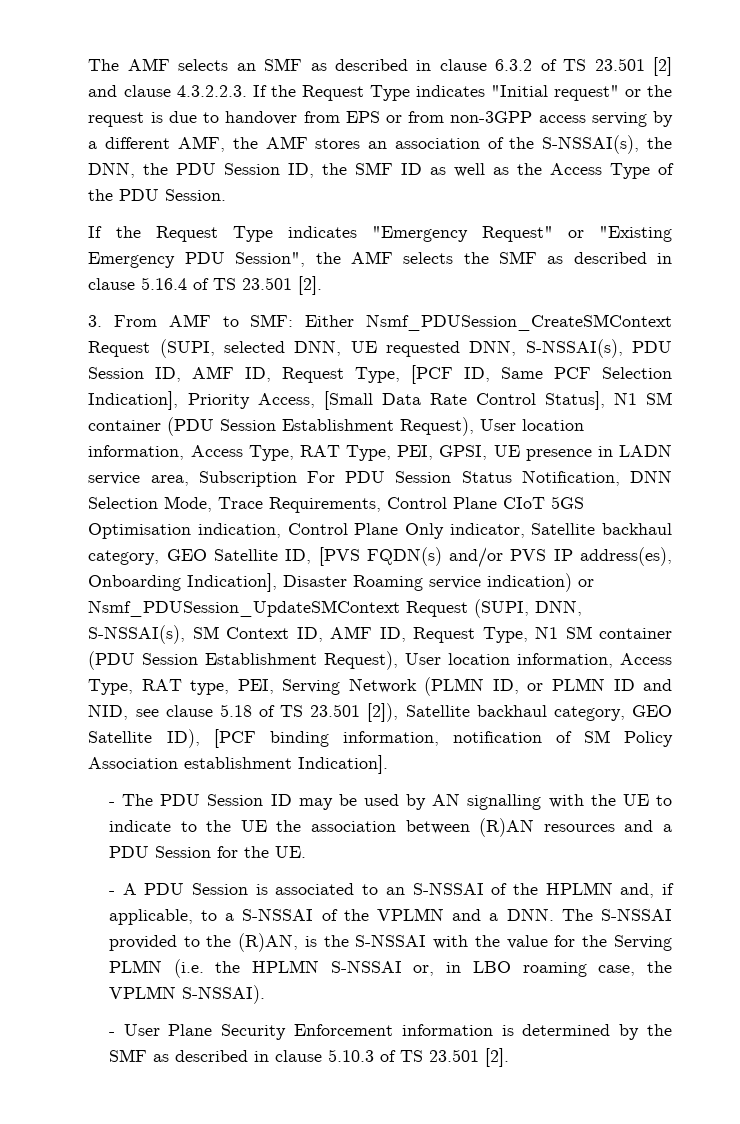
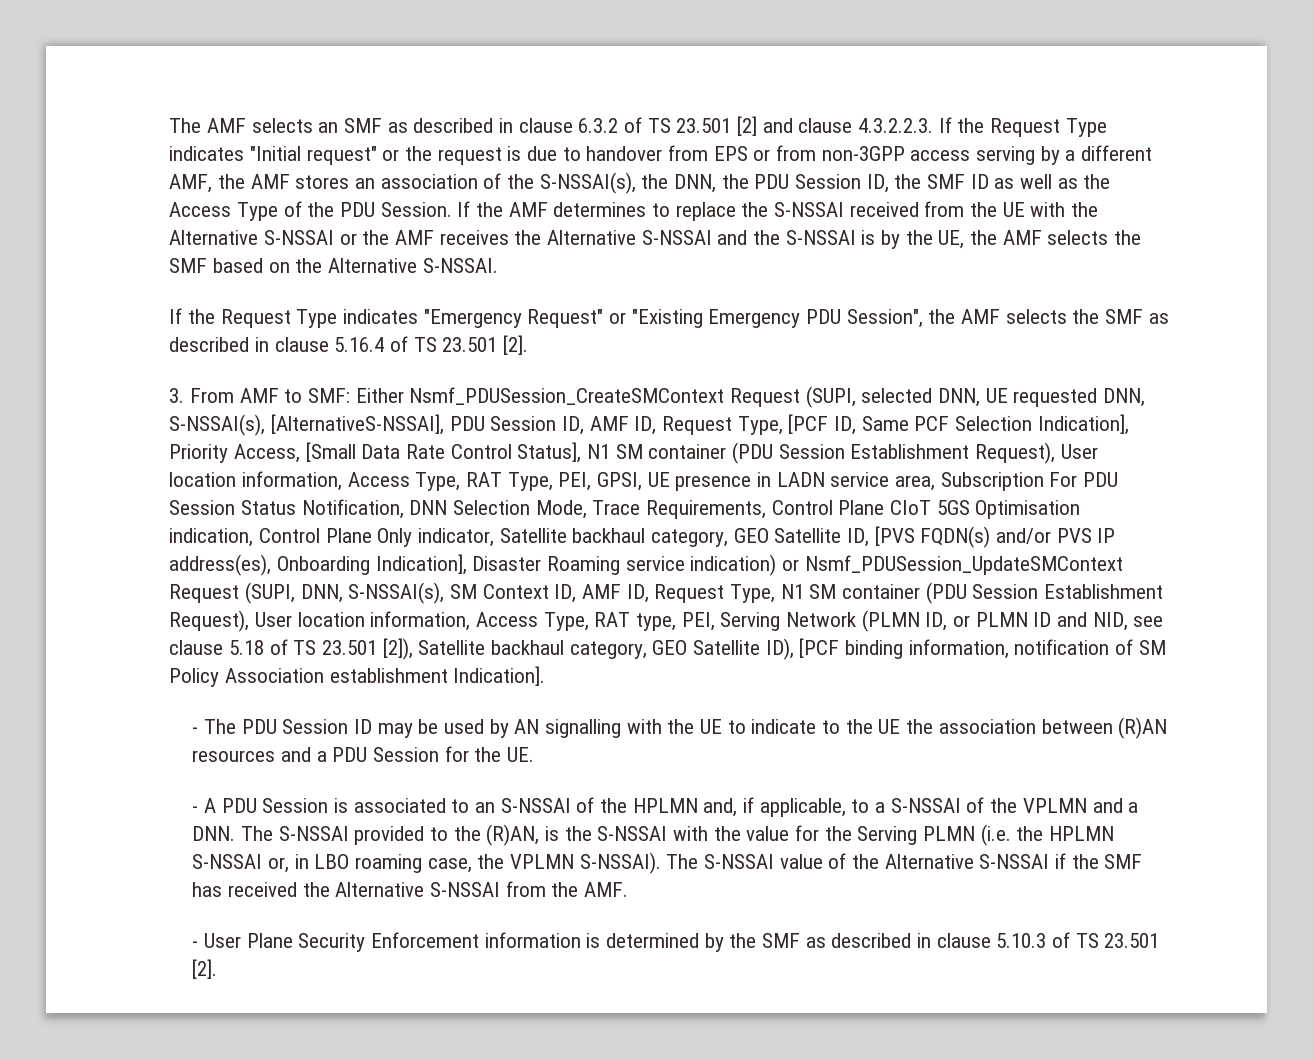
(227, 195) none -> [457,201,1098,221] [169,230,1141,249] [169,258,498,273] If the AMF determines to replace the S-NSSAI received from the UE with the Alternative S-NSSAI or the AMF receives the Alternative S-NSSAI and the S-NSSAI is by the UE, the AMF selects the SMF based on the Alternative S-NSSAI.
(623, 348) none -> [270,414,444,435] [AlternativeS-NSSAI],
(265, 994) none -> [666,853,1143,869] [192,881,629,897] The S-NSSAI value of the Alternative S-NSSAI if the SMF has received the Alternative S-NSSAI from the AMF.

